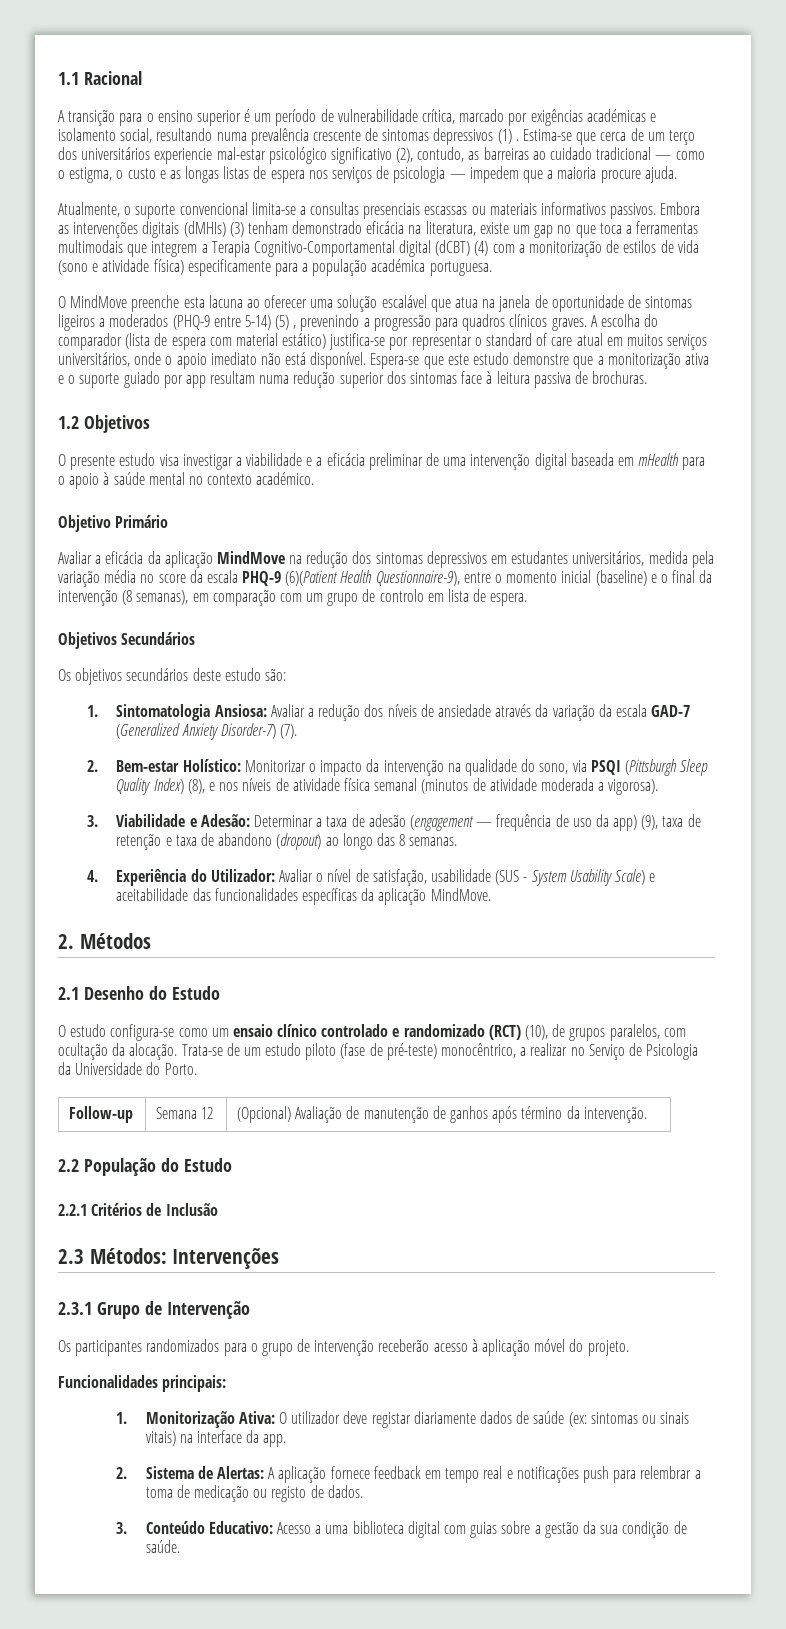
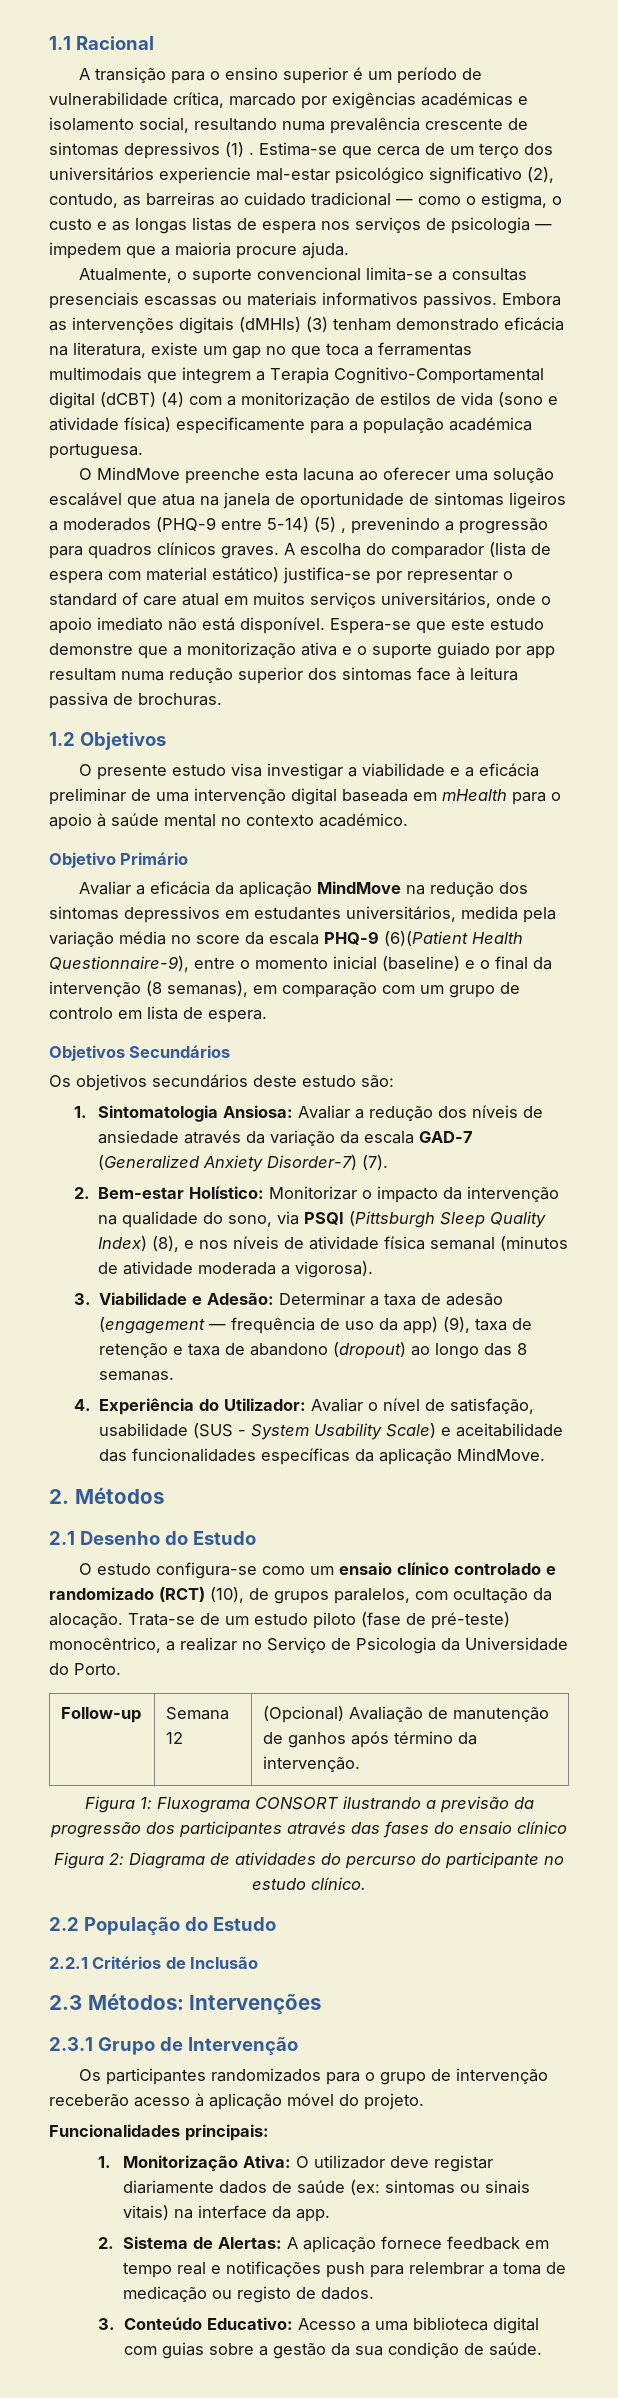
(647, 1114) none -> [84,1796,534,1813] [50,1821,567,1838] [54,1852,564,1869] [252,1877,366,1890] // Figura 1: Fluxograma CONSORT ilustrando a previsão da progressão dos participantes através das fases do ensaio clínico // Figura 2: Diagrama de atividades do percurso do participante no estudo clínico.

